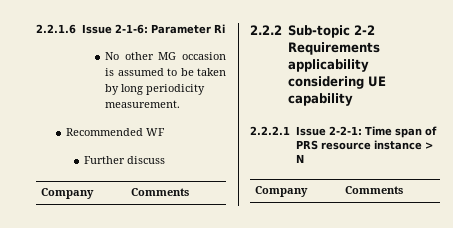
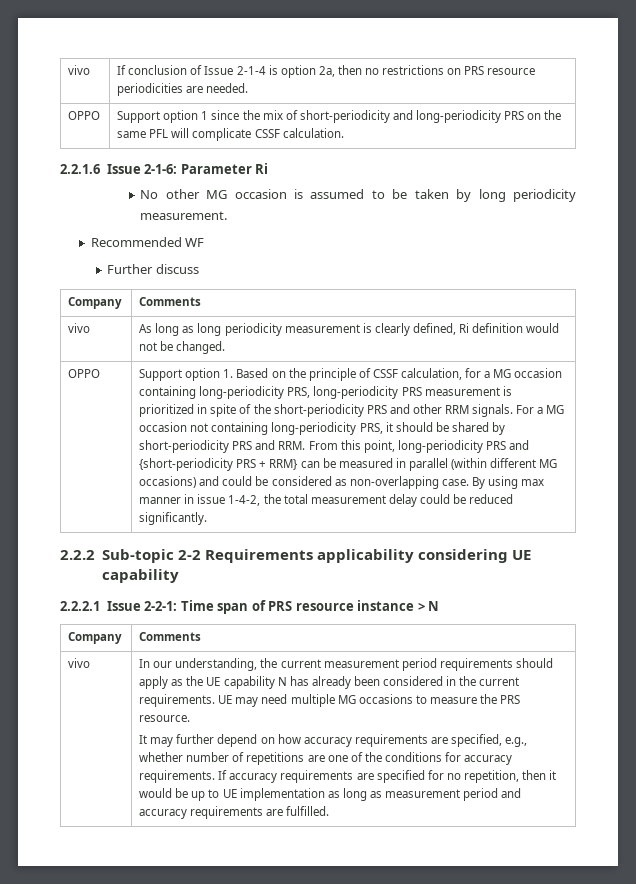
(36, 29) none -> [68,65,91,75] [117,65,536,78] [117,83,249,96] [68,111,101,120] [117,110,562,123] [117,128,344,141] vivo | If conclusion of Issue 2-1-4 is option 2a, then no restrictions on PRS resource periodicities are needed. // OPPO | Support option 1 since the mix of short-periodicity and long-periodicity PRS on the same PFL will complicate CSSF calculation. //
(190, 192) none -> [68,323,91,333] [139,323,560,336] [139,341,226,354] [68,369,101,378] [139,368,563,381] [139,386,512,399] [139,404,565,417] [139,422,506,435] [139,440,530,453] [139,458,558,471] [139,476,545,489] [139,494,514,507] [139,512,208,525] // vivo | As long as long periodicity measurement is clearly defined, Ri definition would not be changed. // OPPO | Support option 1. Based on the principle of CSSF calculation, for a MG occasion containing long-periodicity PRS, long-periodicity PRS measurement is prioritized in spite of the short-periodicity PRS and other RRM signals. For a MG occasion not containing long-periodicity PRS, it should be shared by short-periodicity PRS and RRM. From this point, long-periodicity PRS and {short-periodicity PRS + RRM} can be measured in parallel (within different MG occasions) and could be considered as non-overlapping case. By using max manner in issue 1-4-2, the total measurement delay could be reduced significantly.
(404, 190) none -> [68,658,91,668] [139,658,553,671] [139,676,520,689] [139,694,521,707] [139,715,191,722] [139,734,528,747] [139,752,513,765] [139,770,557,783] [139,788,522,801] [139,806,330,819] // vivo | In our understanding, the current measurement period requirements should apply as the UE capability N has already been considered in the current requirements. UE may need multiple MG occasions to measure the PRS resource. // It may further depend on how accuracy requirements are specified, e.g., whether number of repetitions are one of the conditions for accuracy requirements. If accuracy requirements are specified for no repetition, then it would be up to UE implementation as long as measurement period and accuracy requirements are fulfilled.

